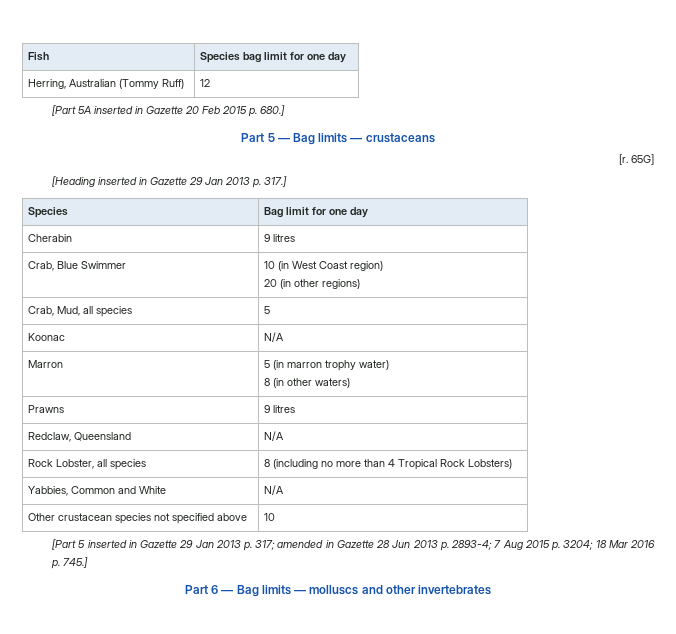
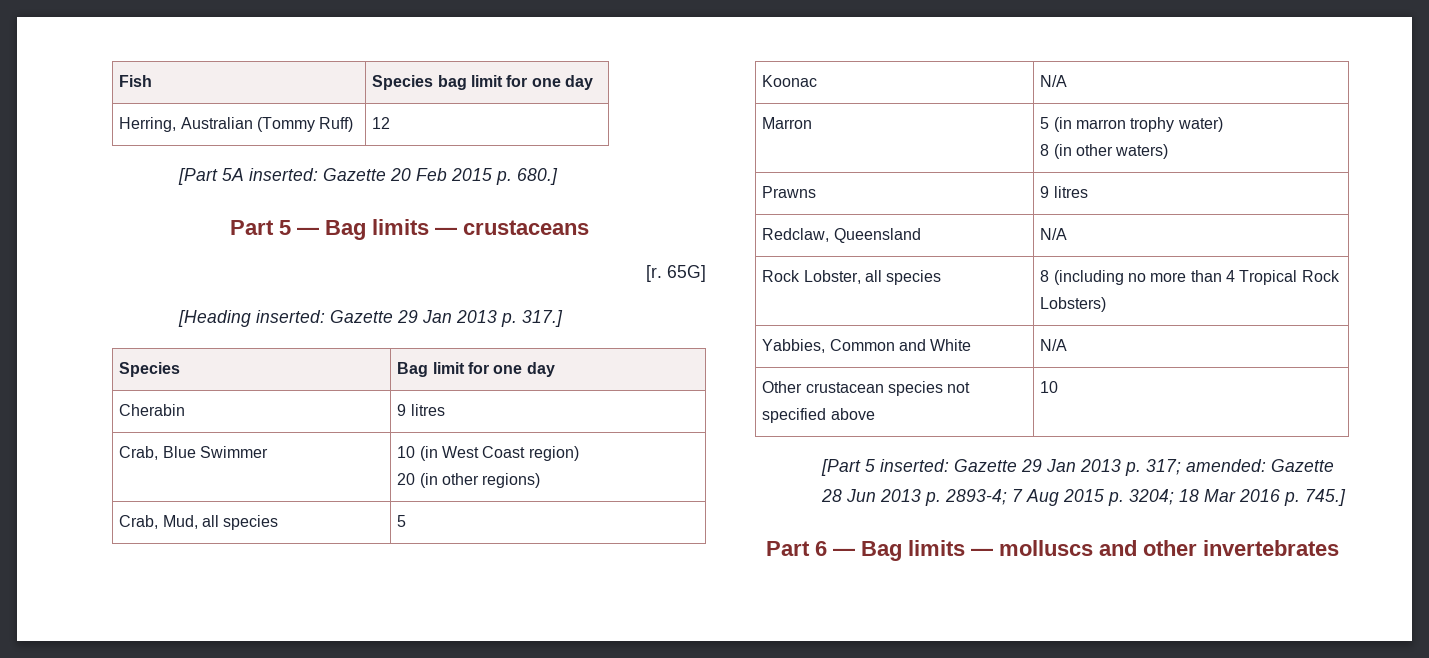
[94,106,144,114] inserted in -> [248,168,318,181] inserted:
[98,177,148,185] inserted in -> [255,310,325,323] inserted:
[87,540,137,548] inserted in -> [879,459,949,472] inserted:
[277,540,334,548] amended in -> [1185,459,1266,472] amended:

